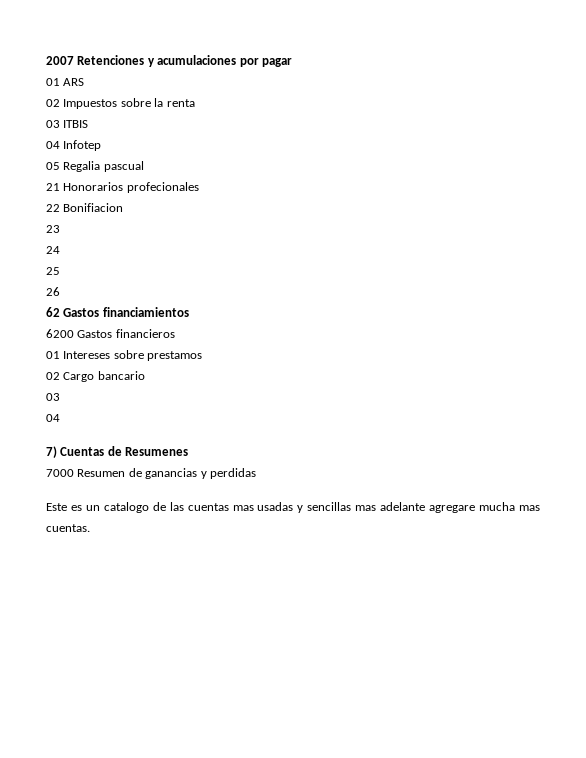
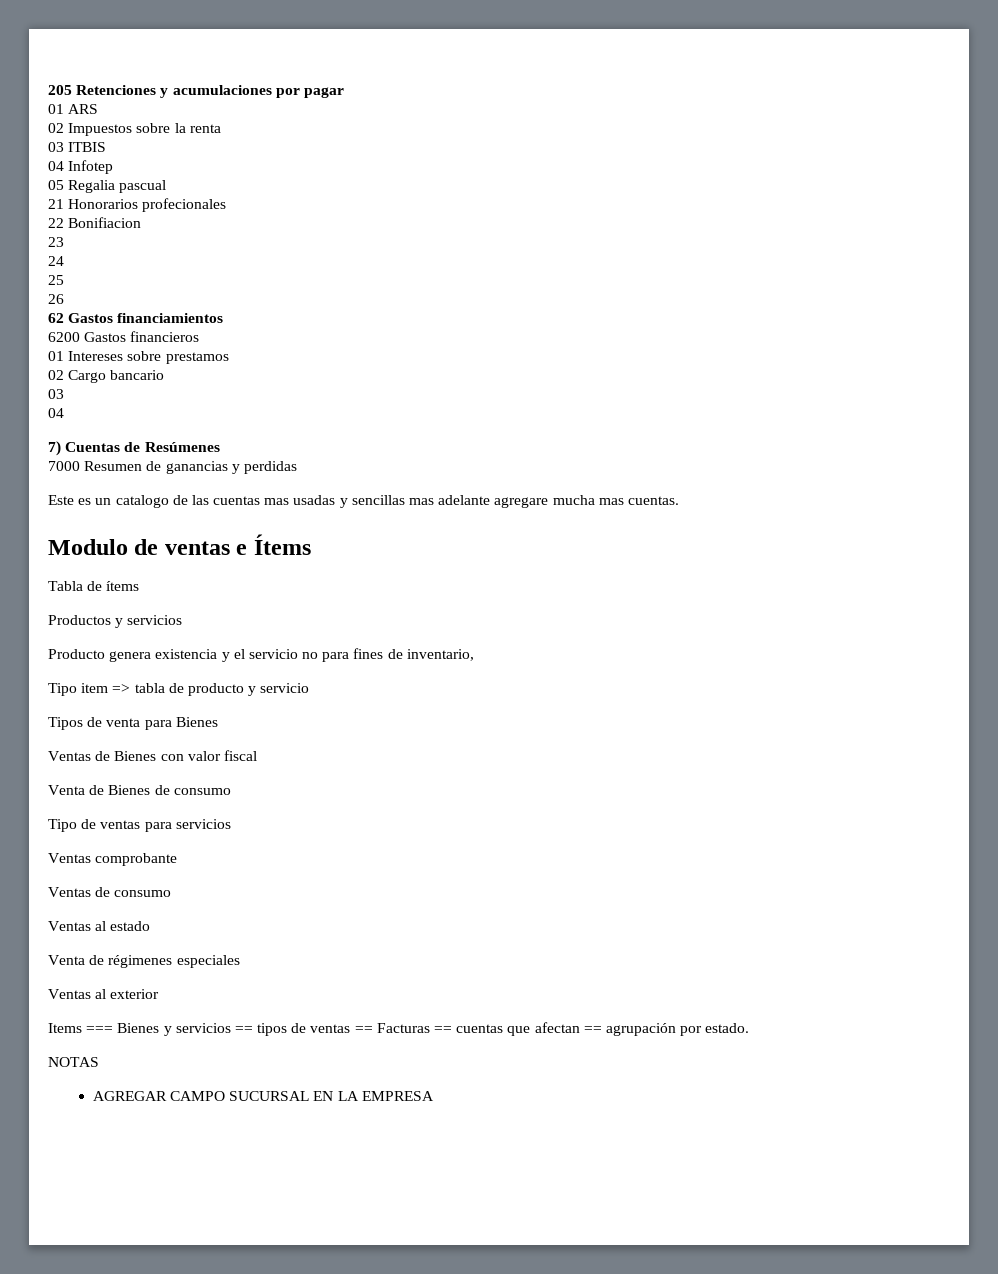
[46,56,74,65] 2007 -> [48,85,72,95] 205
[125,447,189,456] Resumenes -> [144,442,220,452] Resúmenes
(90, 528) none -> [48,534,311,555] [48,581,140,591] [48,615,183,628] [48,648,474,662] [48,683,310,696] [48,717,218,730] [48,750,257,761] [48,785,231,795] [48,819,231,832] [48,853,178,866] [48,887,172,897] [48,921,151,931] [48,955,240,968] [48,989,160,999] [48,1022,750,1036] [48,1057,99,1067] [92,1091,434,1101] // Modulo de ventas e Ítems // Tabla de ítems // Productos y servicios // Producto genera existencia y el servicio no para fines de inventario, // Tipo item => tabla de producto y servicio // Tipos de venta para Bienes // Ventas de Bienes con valor fiscal // Venta de Bienes de consumo // Tipo de ventas para servicios // Ventas comprobante // Ventas de consumo // Ventas al estado // Venta de régimenes especiales // Ventas al exterior // Items === Bienes y servicios == tipos de ventas == Facturas == cuentas que afectan == agrupación por estado. // NOTAS // AGREGAR CAMPO SUCURSAL EN LA EMPRESA

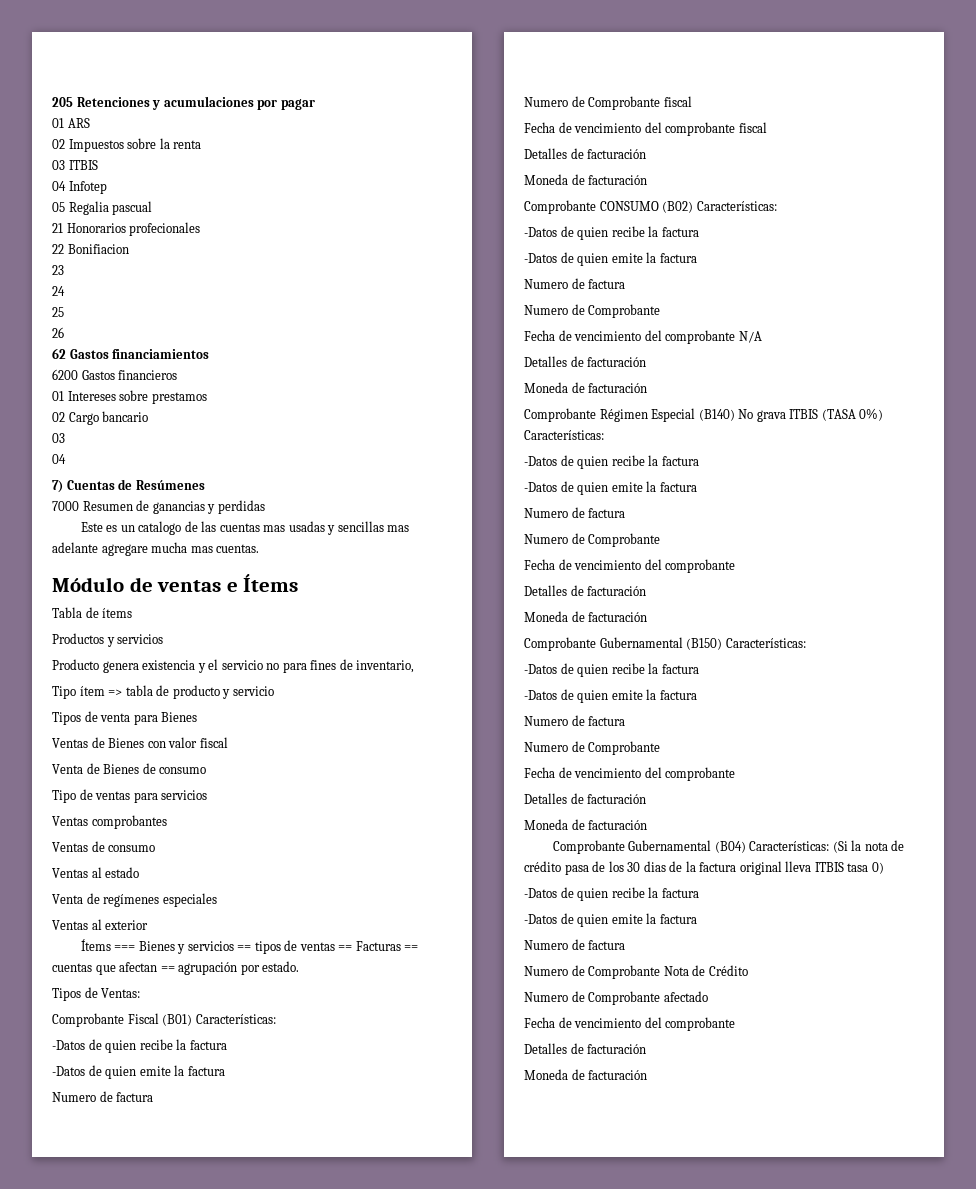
[48,539,128,555] Modulo -> [52,577,124,592] Módulo
[81,683,109,693] item -> [79,686,105,696] ítem
[95,853,178,866] comprobante -> [91,815,167,829] comprobantes
[108,955,173,968] régimenes -> [103,894,160,907] regímenes
[48,1023,82,1033] Items -> [80,939,111,951] Ítems
[48,1057,99,1067] [92,1091,434,1101] NOTAS // AGREGAR CAMPO SUCURSAL EN LA EMPRESA -> [52,987,141,1001] [52,1013,276,1027] [52,1039,227,1053] [52,1065,225,1079] [52,1091,154,1102] [524,96,692,110] [524,122,767,136] [524,148,647,159] [524,174,648,185] [524,200,777,214] [524,226,699,240] [524,252,697,266] [524,278,626,289] [524,304,661,318] [524,330,762,344] [524,356,647,367] [524,382,648,393] [524,408,884,422] [524,430,604,440] [524,455,699,469] [524,481,697,495] [524,507,626,518] [524,533,661,547] [524,559,736,573] [524,585,647,596] [524,611,648,622] [524,637,806,651] [524,663,699,677] [524,689,697,703] [524,715,626,726] [524,741,661,755] [524,767,736,781] [524,793,647,804] [524,819,648,830] [552,840,905,854] [524,861,884,875] [524,887,699,901] [524,913,697,927] [524,939,626,950] [524,965,748,979] [524,991,708,1005] [524,1017,736,1031] [524,1043,647,1054] [524,1069,648,1080] Tipos de Ventas: // Comprobante Fiscal (B01) Características: // -Datos de quien recibe la factura // -Datos de quien emite la factura // Numero de factura // Numero de Comprobante fiscal // Fecha de vencimiento del comprobante fiscal // Detalles de facturación // Moneda de facturación // Comprobante CONSUMO (B02) Características: // -Datos de quien recibe la factura // -Datos de quien emite la factura // Numero de factura // Numero de Comprobante // Fecha de vencimiento del comprobante N/A // Detalles de facturación // Moneda de facturación // Comprobante Régimen Especial (B140) No grava ITBIS (TASA 0%) Características: // -Datos de quien recibe la factura // -Datos de quien emite la factura // Numero de factura // Numero de Comprobante // Fecha de vencimiento del comprobante // Detalles de facturación // Moneda de facturación // Comprobante Gubernamental (B150) Características: // -Datos de quien recibe la factura // -Datos de quien emite la factura // Numero de factura // Numero de Comprobante // Fecha de vencimiento del comprobante // Detalles de facturación // Moneda de facturación // Comprobante Gubernamental (B04) Características: (Si la nota de crédito pasa de los 30 dias de la factura original lleva ITBIS tasa 0) // -Datos de quien recibe la factura // -Datos de quien emite la factura // Numero de factura // Numero de Comprobante Nota de Crédito // Numero de Comprobante afectado // Fecha de vencimiento del comprobante // Detalles de facturación // Moneda de facturación

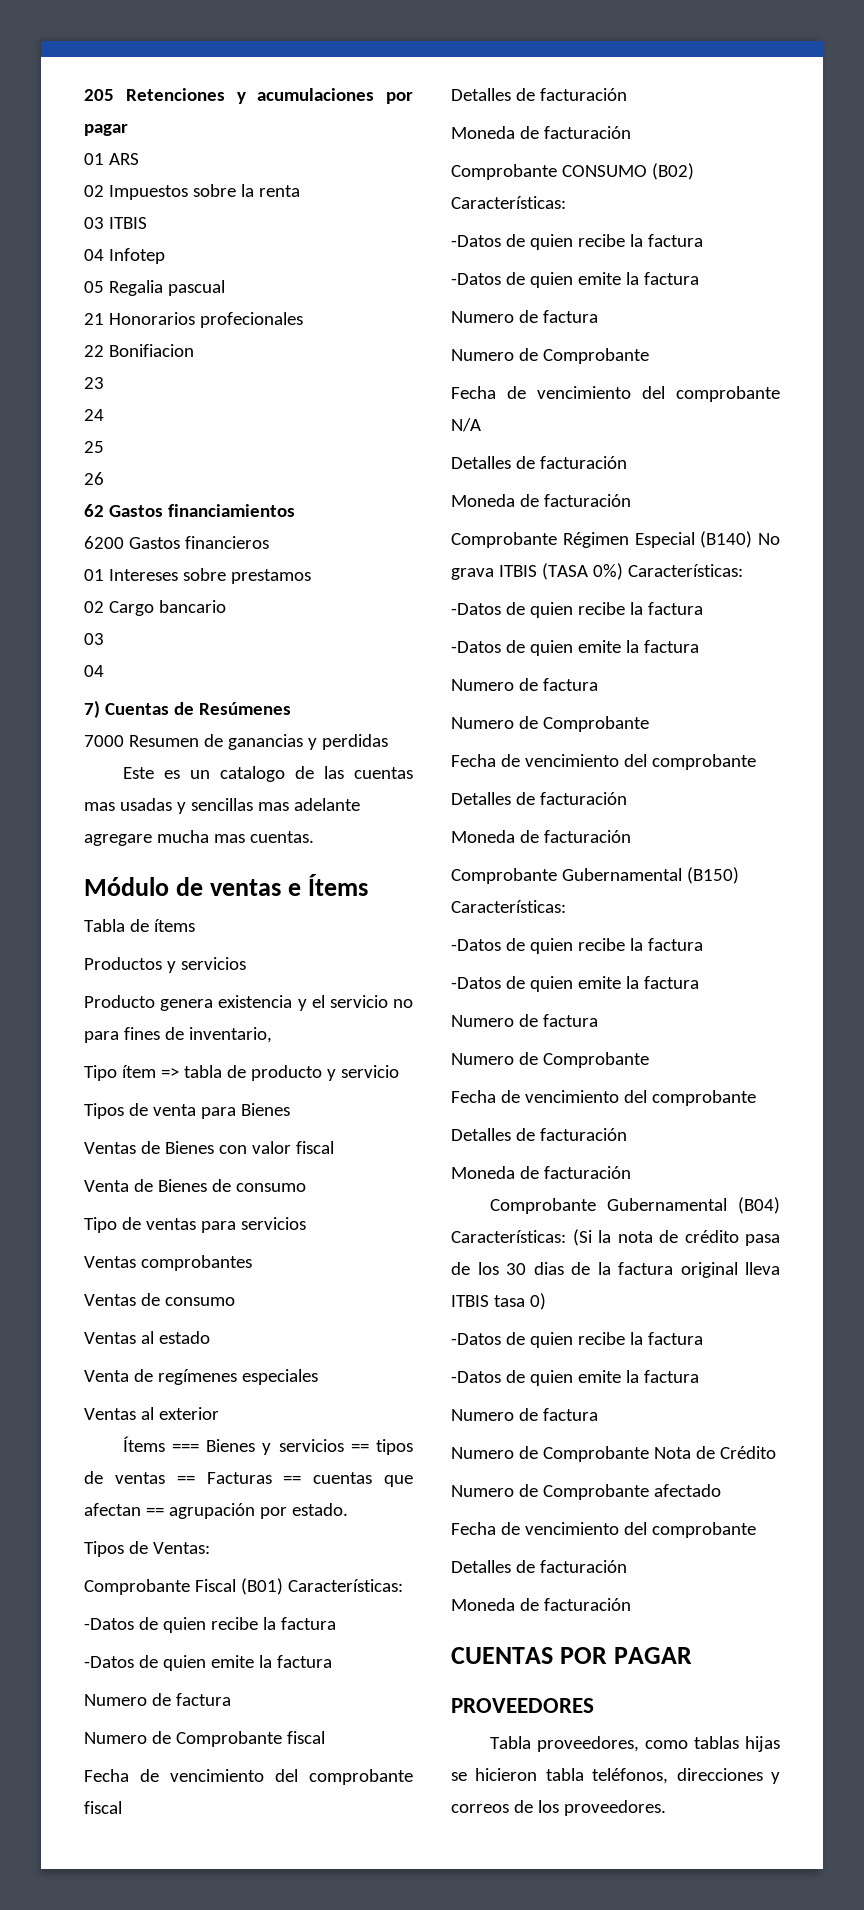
(648, 1075) none -> [451,1647,693,1664] [451,1698,594,1713] [489,1736,780,1752] [451,1768,780,1784] [451,1800,666,1816] // CUENTAS POR PAGAR // PROVEEDORES // Tabla proveedores, como tablas hijas se hicieron tabla teléfonos, direcciones y correos de los proveedores.

